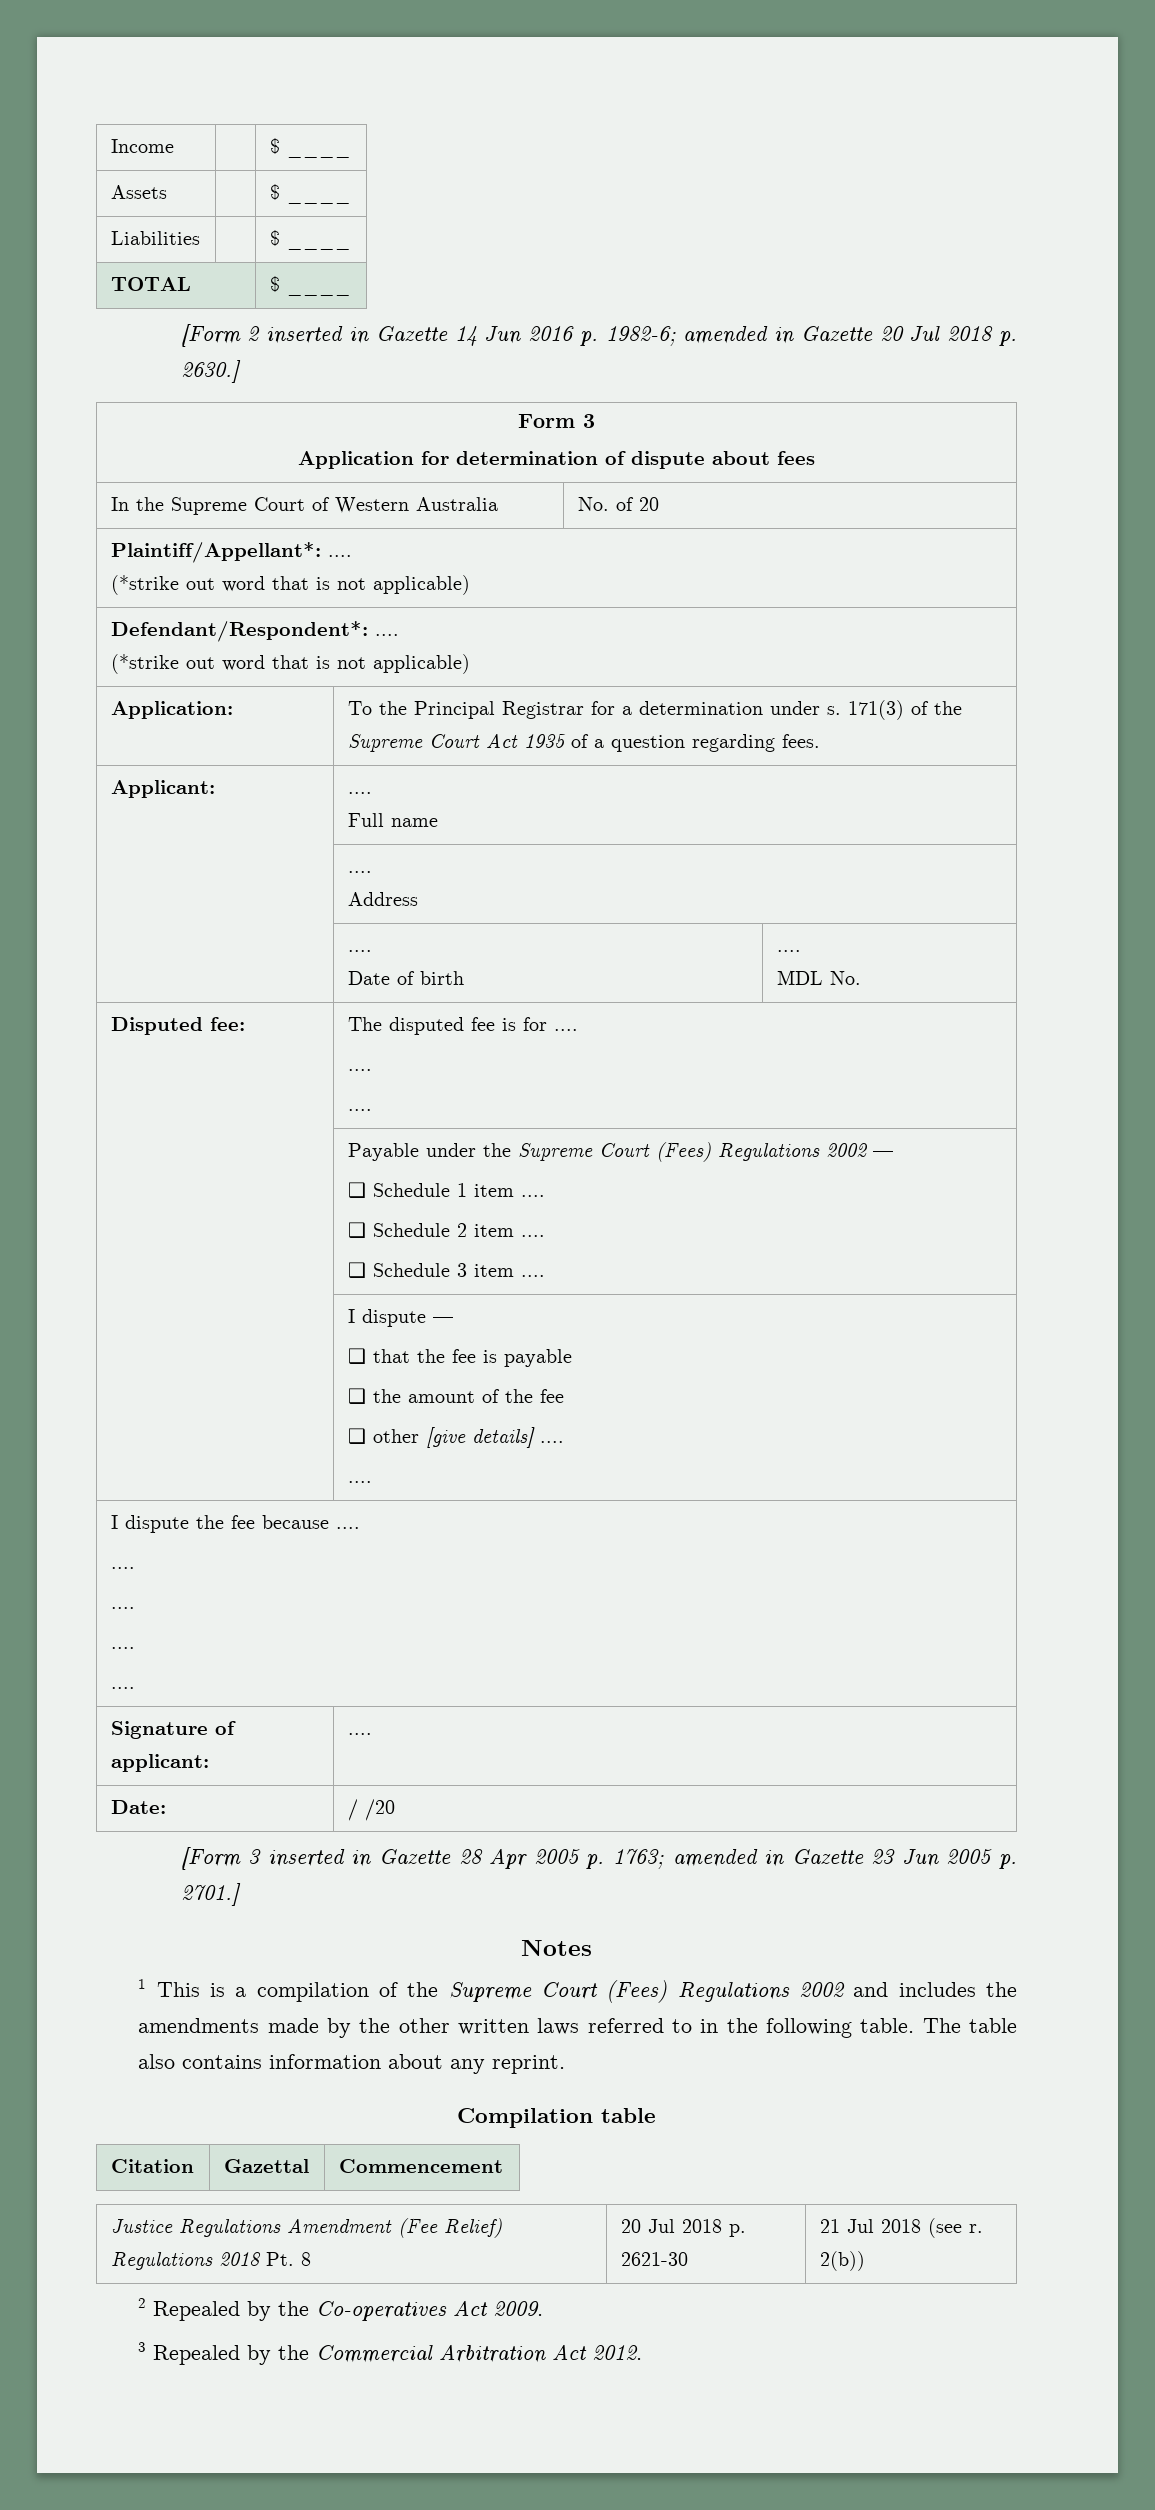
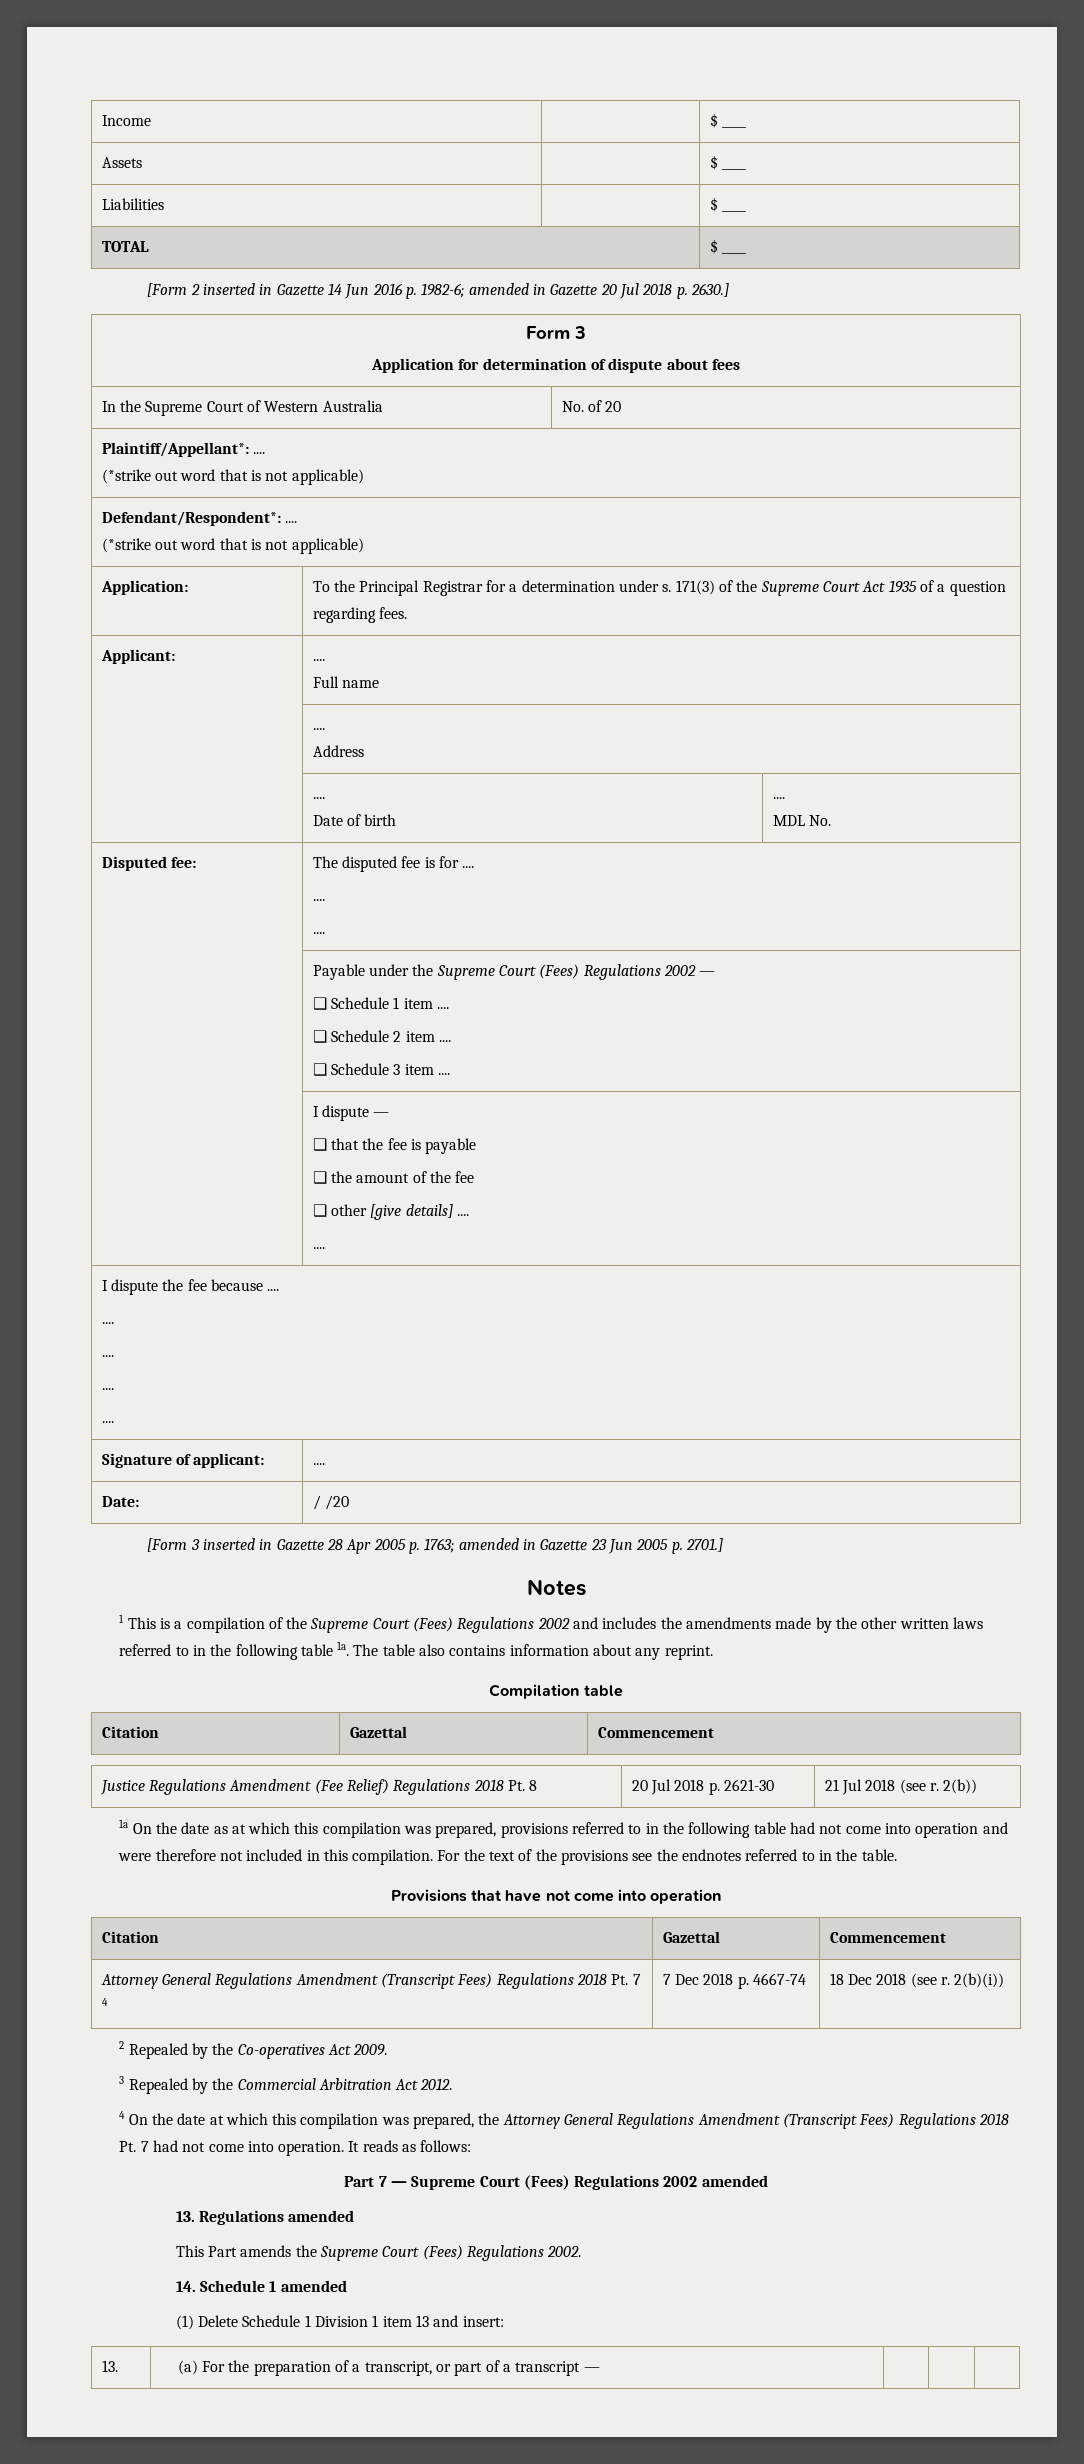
[860,2018,915,2033] table. -> [300,1641,350,1656] table 1a.
(865, 2261) none -> [119,1819,1008,1838] [118,1849,897,1865] [390,1889,722,1904] [101,1931,159,1943] [662,1931,720,1943] [829,1932,946,1943] [100,1973,641,1989] [101,1998,108,2006] [662,1973,807,1989] [829,1973,1005,1988] // 1a On the date as at which this compilation was prepared, provisions referred to in the following table had not come into operation and were therefore not included in this compilation. For the text of the provisions see the endnotes referred to in the table. // Provisions that have not come into operation // Citation | Gazettal | Commencement // Attorney General Regulations Amendment (Transcript Fees) Regulations 2018 Pt. 7 4 | 7 Dec 2018 p. 4667-74 | 18 Dec 2018 (see r. 2(b)(i))
(643, 2352) none -> [119,2111,1010,2129] [119,2140,472,2156] [344,2175,768,2190] [175,2210,355,2225] [175,2245,582,2261] [175,2280,347,2292] [175,2315,504,2330] [101,2360,118,2372] [177,2360,600,2376] // 4 On the date at which this compilation was prepared, the Attorney General Regulations Amendment (Transcript Fees) Regulations 2018 Pt. 7 had not come into operation. It reads as follows: // Part 7 — Supreme Court (Fees) Regulations 2002 amended // 13. Regulations amended // This Part amends the Supreme Court (Fees) Regulations 2002. // 14. Schedule 1 amended // (1) Delete Schedule 1 Division 1 item 13 and insert: // 13. | (a) For the preparation of a transcript, or part of a transcript — | | |

